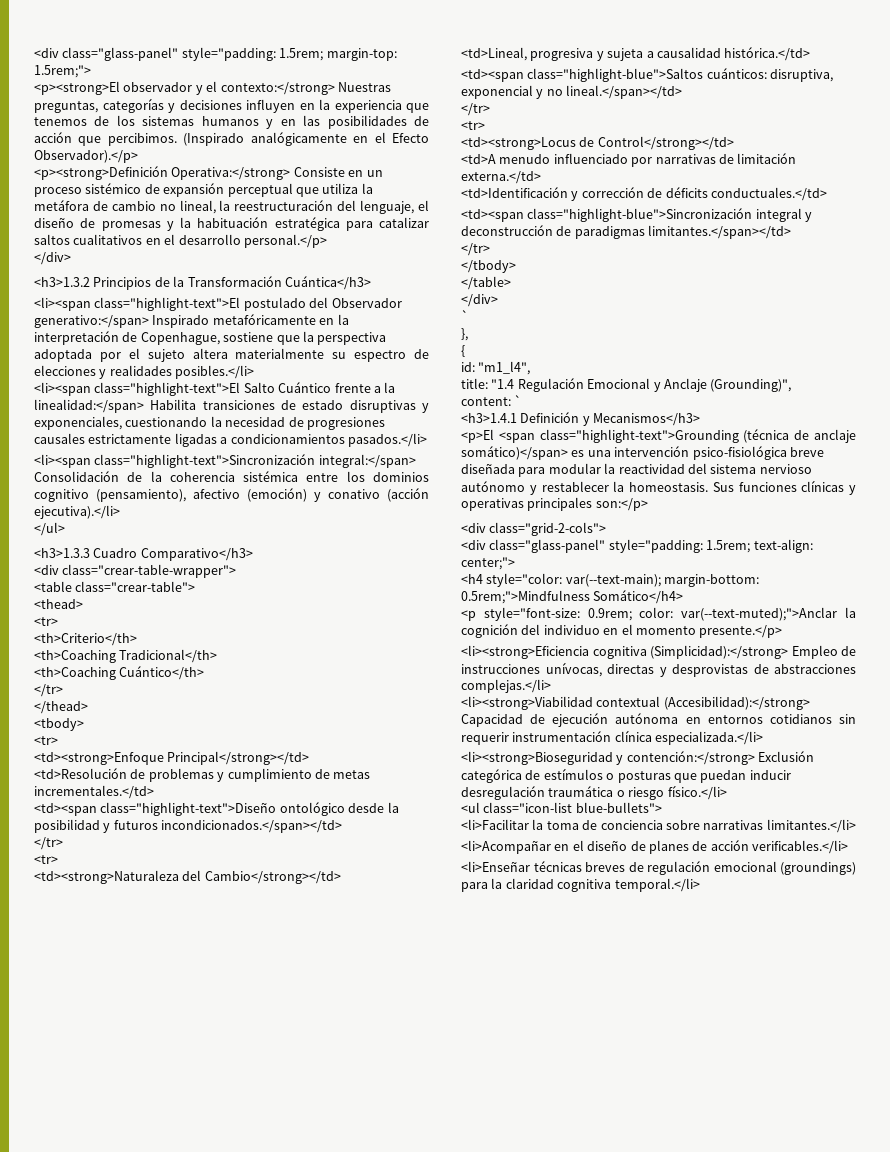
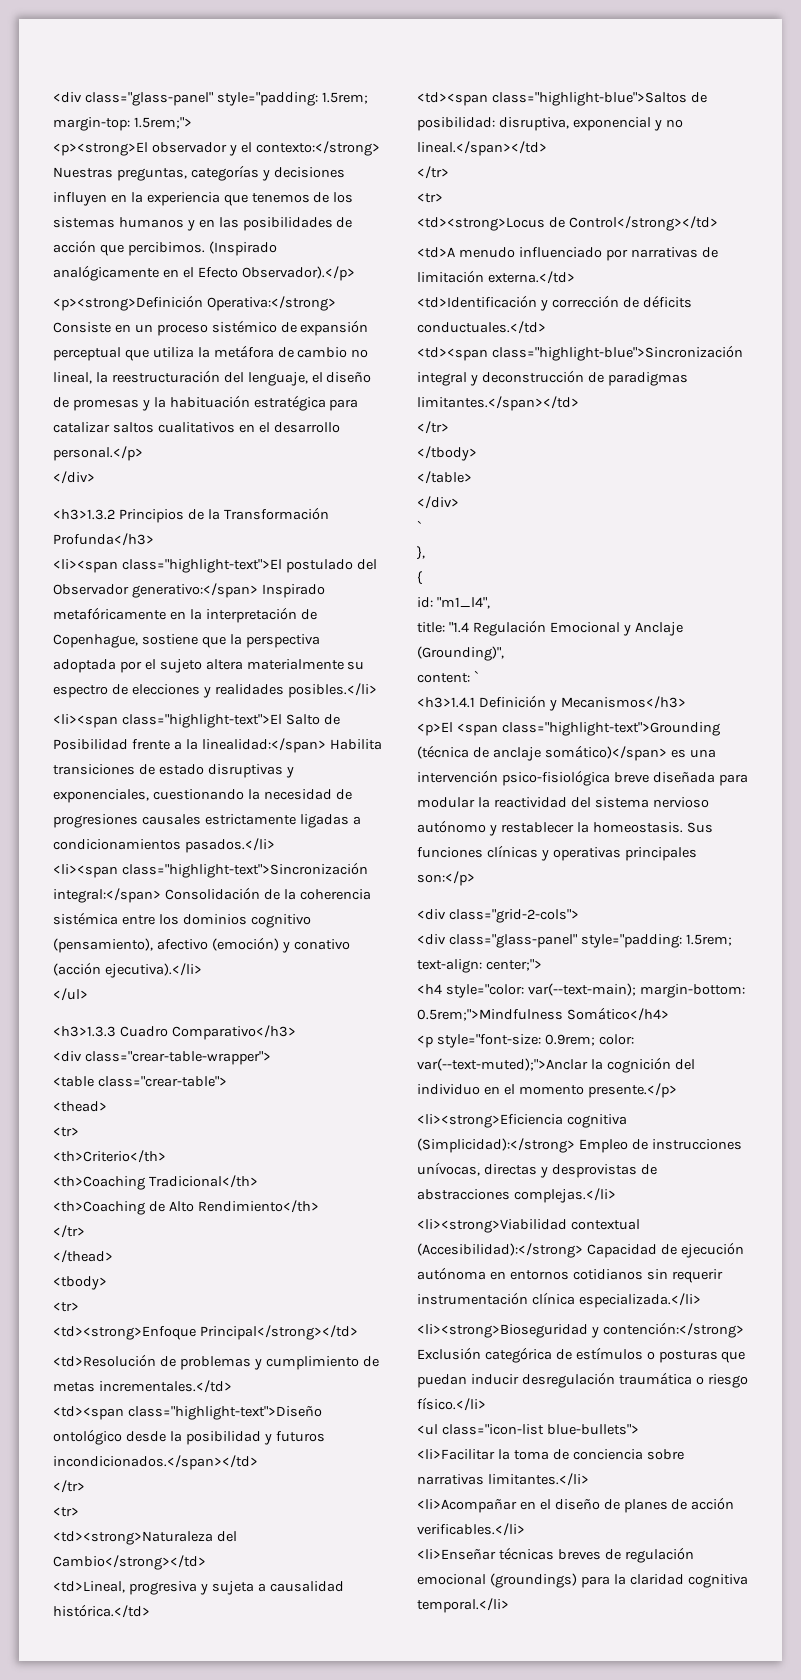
[284,276,371,290] Cuántica</h3> -> [53,533,154,546] Profunda</h3>
[278,382,332,393] Cuántico -> [323,714,340,725] [53,739,128,750] de Posibilidad
[119,666,205,680] Cuántico</th> -> [148,1200,319,1213] de Alto Rendimiento</th>
[706,68,767,79] cuánticos: -> [690,92,707,103] [417,117,495,131] de posibilidad:

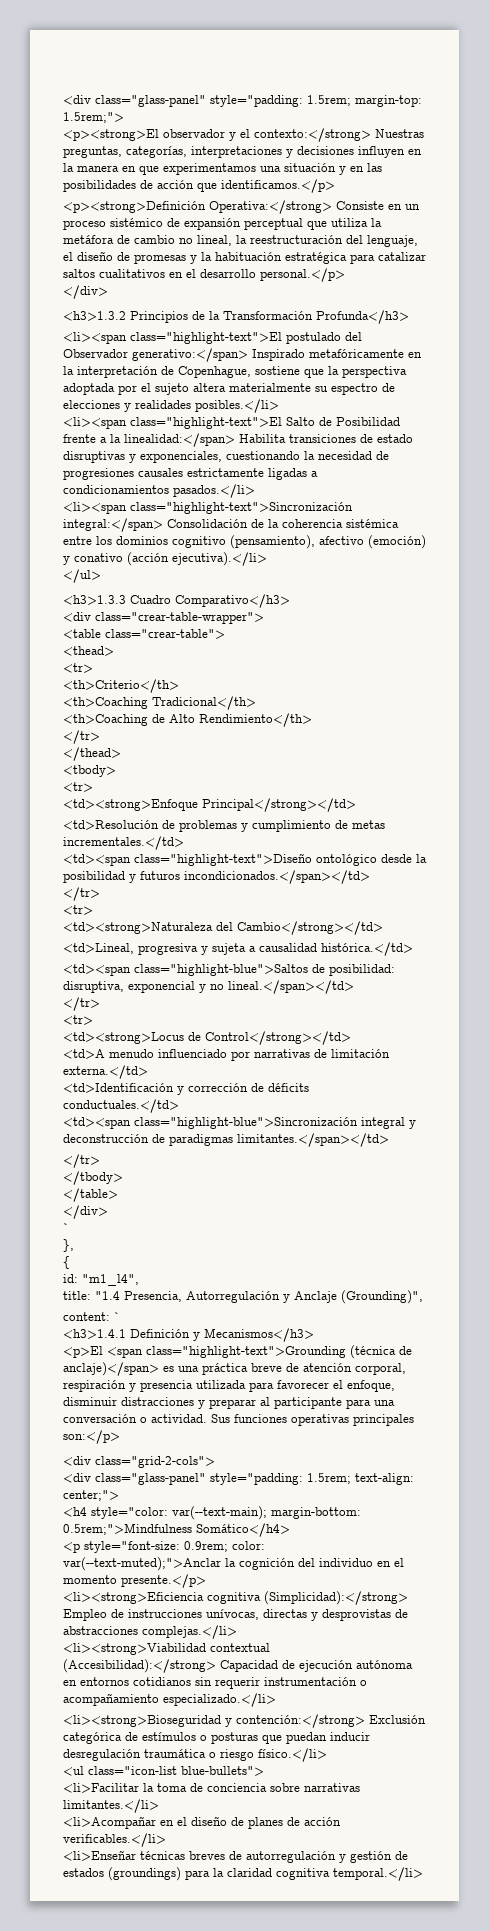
[190,165,259,181] categorías -> [126,146,282,158] categorías, interpretaciones
[146,192,354,206] [53,217,184,228] experiencia que tenemos de los sistemas humanos -> [77,163,336,175] manera en que experimentamos una situación
[127,241,277,256] [53,265,355,281] percibimos. (Inspirado analógicamente en el Efecto Observador).</p> -> [221,179,335,193] identificamos.</p>
[472,620,620,636] Regulación Emocional -> [124,1291,280,1303] Presencia, Autorregulación
[492,745,716,761] [417,770,748,786] [417,797,709,808] [417,820,713,836] [417,845,549,861] anclaje somático)</span> es una intervención psico-fisiológica breve diseñada para modular la reactividad del sistema nervioso autónomo y restablecer la homeostasis. Sus funciones clínicas y -> [63,1362,406,1376] [63,1380,395,1392] [63,1397,395,1409] [63,1414,287,1423] anclaje)</span> es una práctica breve de atención corporal, respiración y presencia utilizada para favorecer el enfoque, disminuir distracciones y preparar al participante para una conversación o actividad. Sus funciones
[531,1292,701,1308] clínica especializada.</li> -> [360,1680,367,1686] [63,1693,276,1707] o acompañamiento especializado.</li>
[624,1547,694,1563] [417,1574,486,1585] regulación emocional -> [246,1851,408,1863] [63,1868,104,1877] autorregulación y gestión de estados

